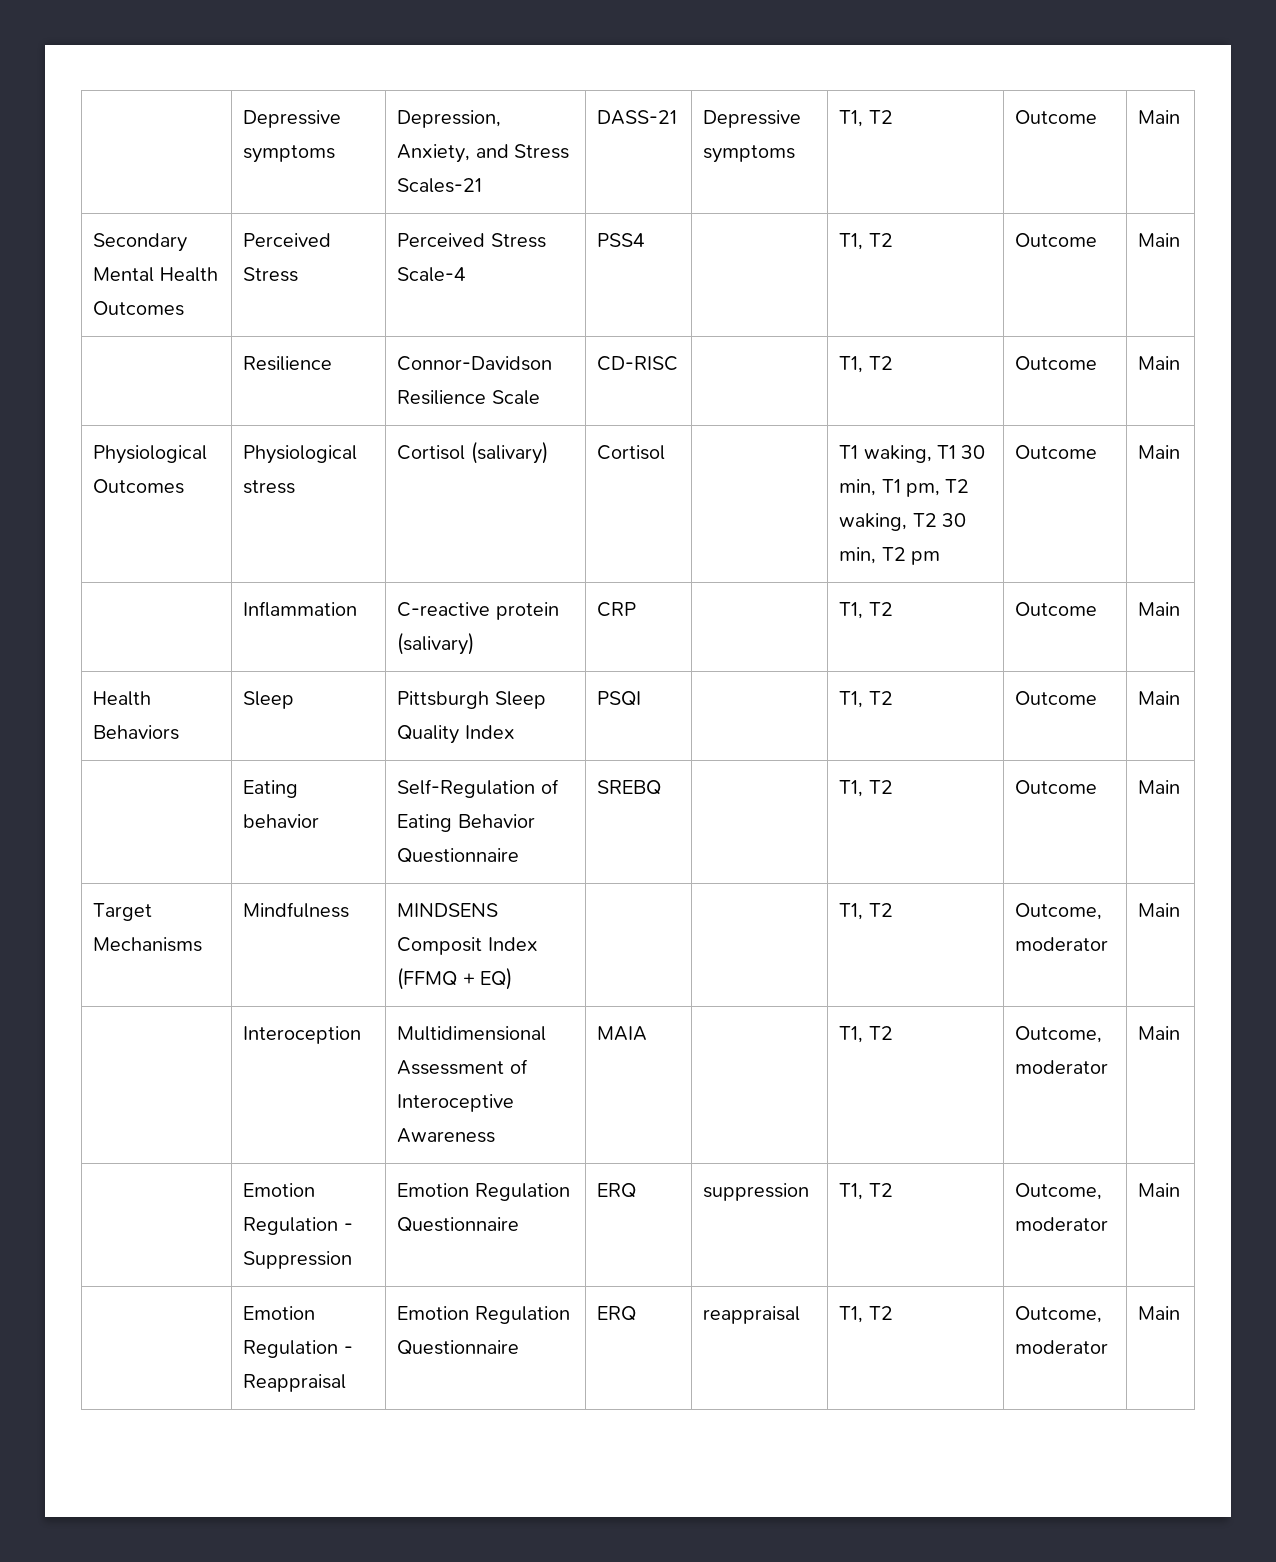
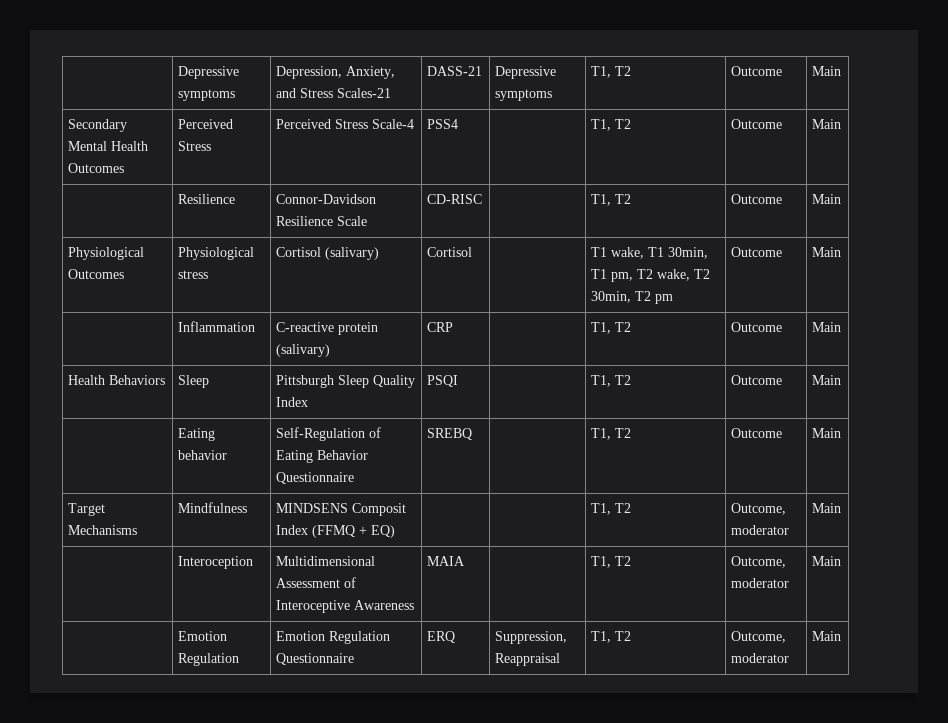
[863,445,986,463] [839,479,970,497] [839,513,966,531] [839,547,877,564] waking, T1 30 min, T1 pm, T2 waking, T2 30 min, -> [610,247,708,259] [590,269,710,282] [590,291,631,303] wake, T1 30min, T1 pm, T2 wake, T2 30min,
[343,1223,353,1231] [243,1251,353,1269] [397,1183,570,1201] [397,1217,520,1232] [597,1183,637,1198] [703,1183,810,1201] [839,1183,893,1200] [1015,1183,1103,1200] [1015,1217,1109,1231] [1138,1183,1181,1197] [243,1306,316,1320] [243,1340,353,1358] [243,1374,347,1392] [397,1306,570,1324] [397,1340,520,1355] [597,1306,637,1321] [703,1306,801,1324] [839,1306,893,1323] [1015,1306,1103,1323] [1015,1340,1109,1354] [1138,1306,1181,1320] - Suppression | Emotion Regulation Questionnaire | ERQ | suppression | T1, T2 | Outcome, moderator | Main // | Emotion Regulation - Reappraisal | Emotion Regulation Questionnaire | ERQ | reappraisal | T1, T2 | Outcome, moderator | Main -> [275,631,390,644] [275,653,354,665] [426,631,455,643] [494,631,567,644] [494,653,560,666] [590,631,631,643] [730,631,786,643] [730,653,789,663] [811,631,841,641] | Emotion Regulation Questionnaire | ERQ | Suppression, Reappraisal | T1, T2 | Outcome, moderator | Main

